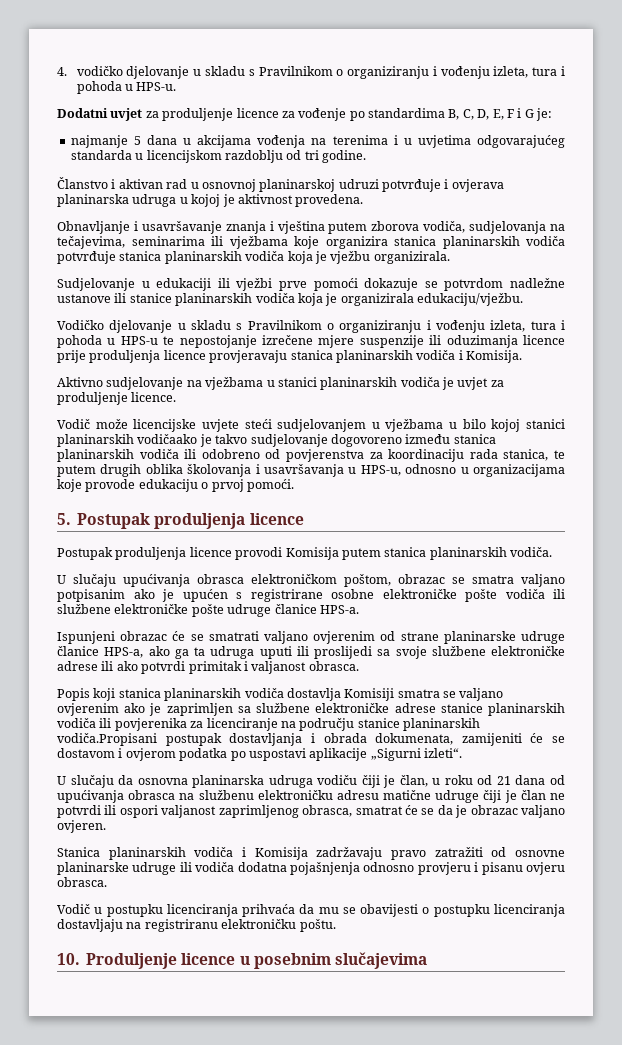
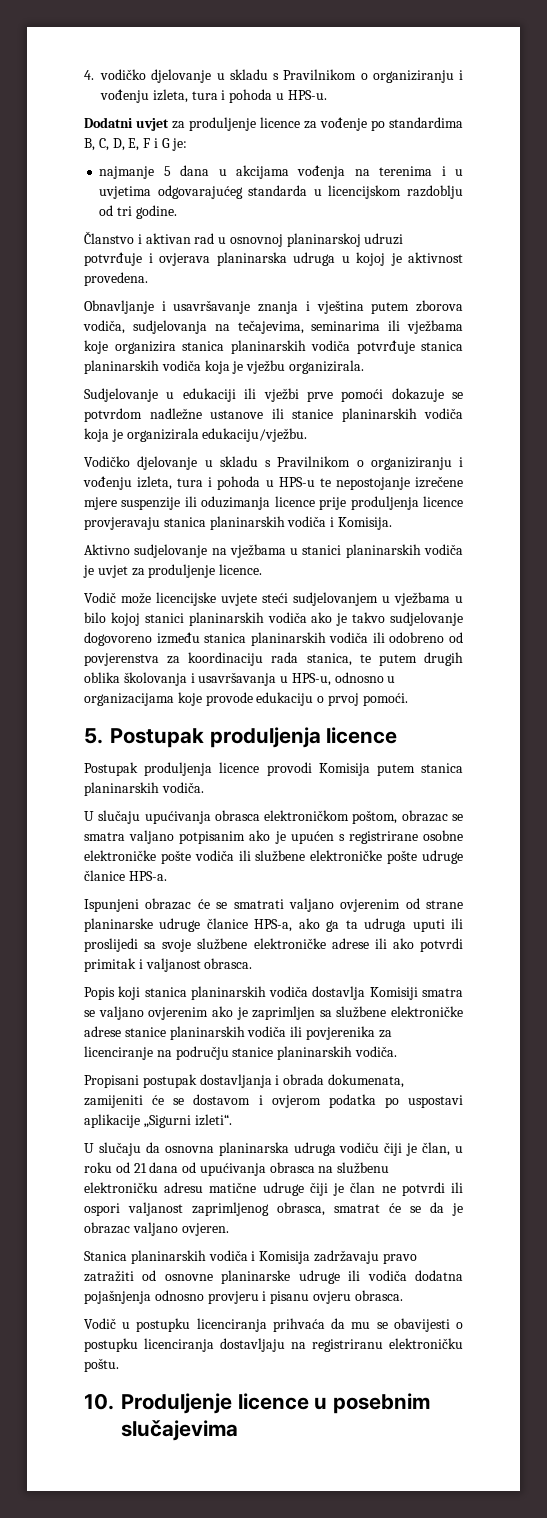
[137,434,198,444] vodičaako -> [267,612,333,623] vodiča ako
[57,733,157,746] vodiča.Propisani -> [354,1046,397,1057] [84,1075,139,1088] vodiča. // Propisani

